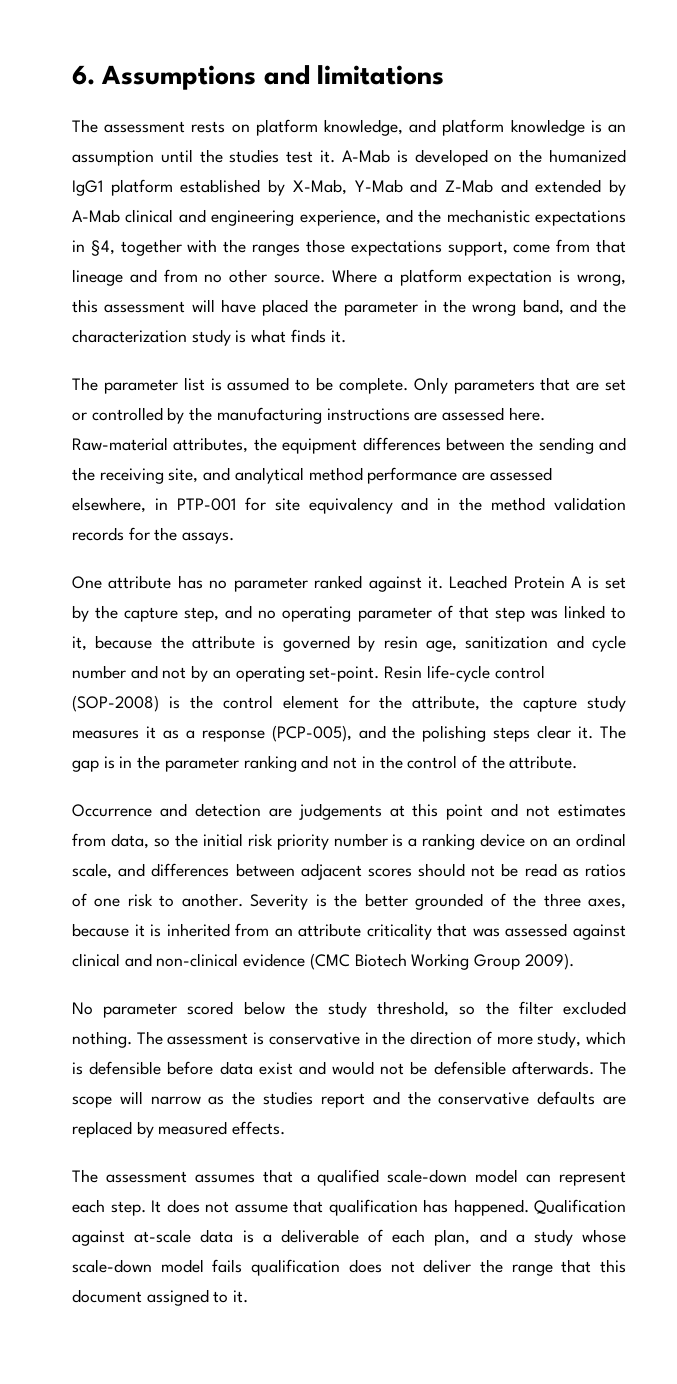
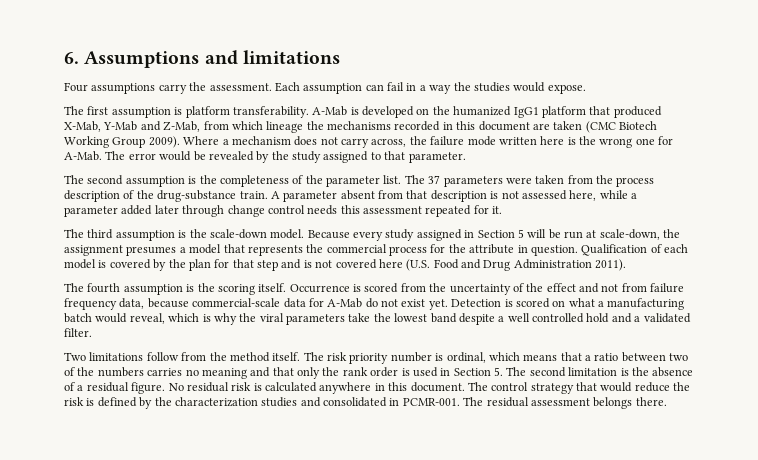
[72,119,626,136] [72,149,336,166] The assessment rests on platform knowledge, and platform knowledge is an assumption until the studies test it. -> [64,82,586,94] [64,106,309,118] Four assumptions carry the assessment. Each assumption can fail in a way the studies would expose. // The first assumption is platform transferability.
[180,179,286,196] established by -> [589,106,662,118] that produced
[444,179,626,196] [72,209,626,226] [72,239,626,256] [72,269,626,286] [72,299,626,316] [72,329,346,346] [72,377,626,394] [72,407,545,424] [72,437,626,454] [72,467,552,484] [72,497,626,514] [72,527,235,544] [72,575,626,592] [72,605,627,622] [72,635,626,652] [72,665,545,682] [72,695,626,712] [72,725,626,742] [72,755,578,772] [72,803,626,820] [72,833,627,850] [72,863,626,880] [72,893,626,910] [72,923,626,940] [72,953,306,967] Z-Mab and extended by A-Mab clinical and engineering experience, and the mechanistic expectations in §4, together with the ranges those expectations support, come from that lineage and from no other source. Where a platform expectation is wrong, this assessment will have placed the parameter in the wrong band, and the characterization study is what finds it. // The parameter list is assumed to be complete. Only parameters that are set or controlled by the manufacturing instructions are assessed here. Raw-material attributes, the equipment differences between the sending and the receiving site, and analytical method performance are assessed elsewhere, in PTP-001 for site equivalency and in the method validation records for the assays. // One attribute has no parameter ranked against it. Leached Protein A is set by the capture step, and no operating parameter of that step was linked to it, because the attribute is governed by resin age, sanitization and cycle number and not by an operating set-point. Resin life-cycle control (SOP-2008) is the control element for the attribute, the capture study measures it as a response (PCP-005), and the polishing steps clear it. The gap is in the parameter ranking and not in the control of the attribute. // Occurrence and detection are judgements at this point and not estimates from data, so the initial risk priority number is a ranking device on an ordinal scale, and differences between adjacent scores should not be read as ratios of one risk to another. Severity is the better grounded of the three axes, because it is inherited from an attribute criticality that was assessed against clinical and non-clinical evidence -> [163,121,583,133] Z-Mab, from which lineage the mechanisms recorded in this document are taken
[72,1001,626,1018] [72,1031,627,1048] [72,1061,626,1075] [72,1091,626,1108] [72,1121,286,1138] [72,1169,627,1186] [72,1199,626,1216] [72,1229,627,1246] [72,1259,626,1276] [72,1289,249,1306] // No parameter scored below the study threshold, so the filter excluded nothing. The assessment is conservative in the direction of more study, which is defensible before data exist and would not be defensible afterwards. The scope will narrow as the studies report and the conservative defaults are replaced by measured effects. // The assessment assumes that a qualified scale-down model can represent each step. It does not assume that qualification has happened. Qualification against at-scale data is a deliverable of each plan, and a study whose scale-down model fails qualification does not deliver the range that this document assigned to it. -> [183,136,674,148] [64,151,466,163] [64,175,655,187] [64,190,637,202] [64,205,503,217] [64,229,681,241] [64,244,688,256] [64,259,627,271] [64,283,685,295] [64,298,685,310] [64,313,691,325] [64,328,92,337] [64,352,689,364] [64,367,694,379] [64,382,691,394] [64,397,667,409] Where a mechanism does not carry across, the failure mode written here is the wrong one for A-Mab. The error would be revealed by the study assigned to that parameter. // The second assumption is the completeness of the parameter list. The 37 parameters were taken from the process description of the drug-substance train. A parameter absent from that description is not assessed here, while a parameter added later through change control needs this assessment repeated for it. // The third assumption is the scale-down model. Because every study assigned in Section 5 will be run at scale-down, the assignment presumes a model that represents the commercial process for the attribute in question. Qualification of each model is covered by the plan for that step and is not covered here (U.S. Food and Drug Administration 2011). // The fourth assumption is the scoring itself. Occurrence is scored from the uncertainty of the effect and not from failure frequency data, because commercial-scale data for A-Mab do not exist yet. Detection is scored on what a manufacturing batch would reveal, which is why the viral parameters take the lowest band despite a well controlled hold and a validated filter. // Two limitations follow from the method itself. The risk priority number is ordinal, which means that a ratio between two of the numbers carries no meaning and that only the rank order is used in Section 5. The second limitation is the absence of a residual figure. No residual risk is calculated anywhere in this document. The control strategy that would reduce the risk is defined by the characterization studies and consolidated in PCMR-001. The residual assessment belongs there.

